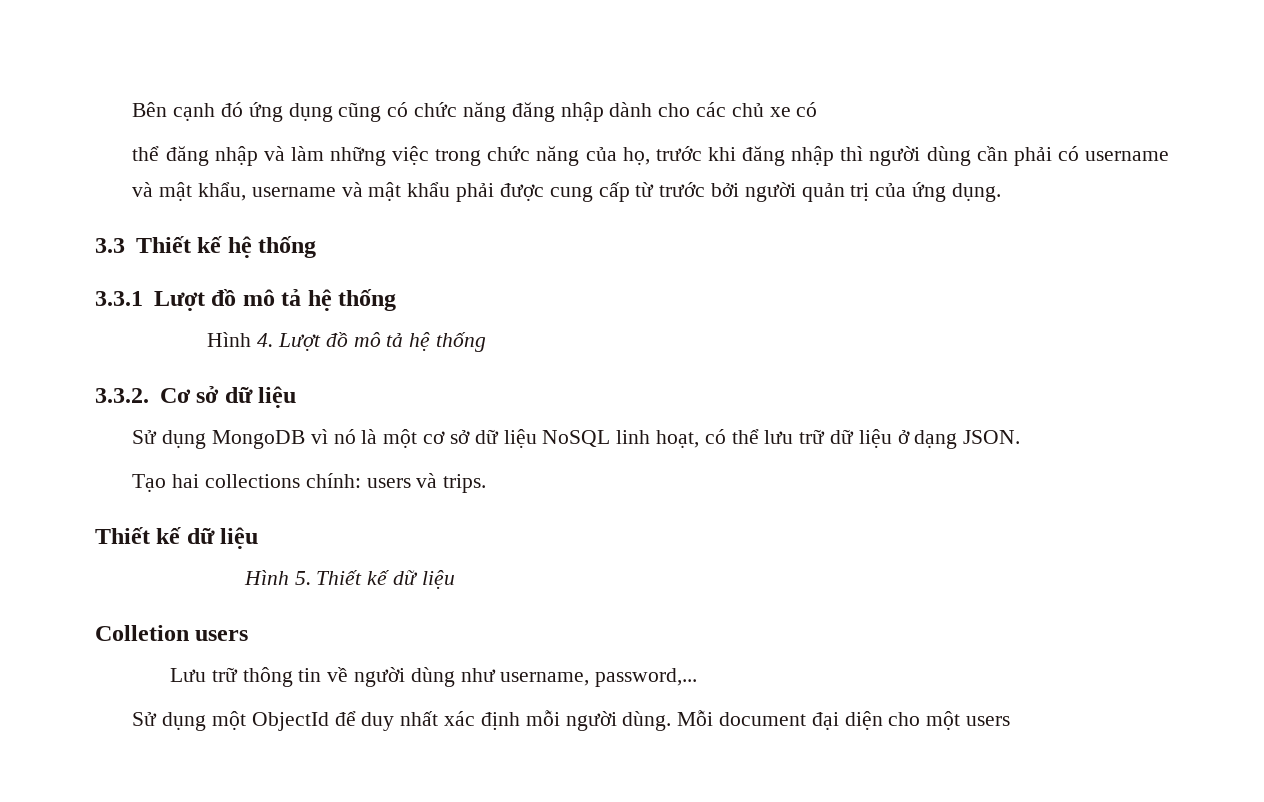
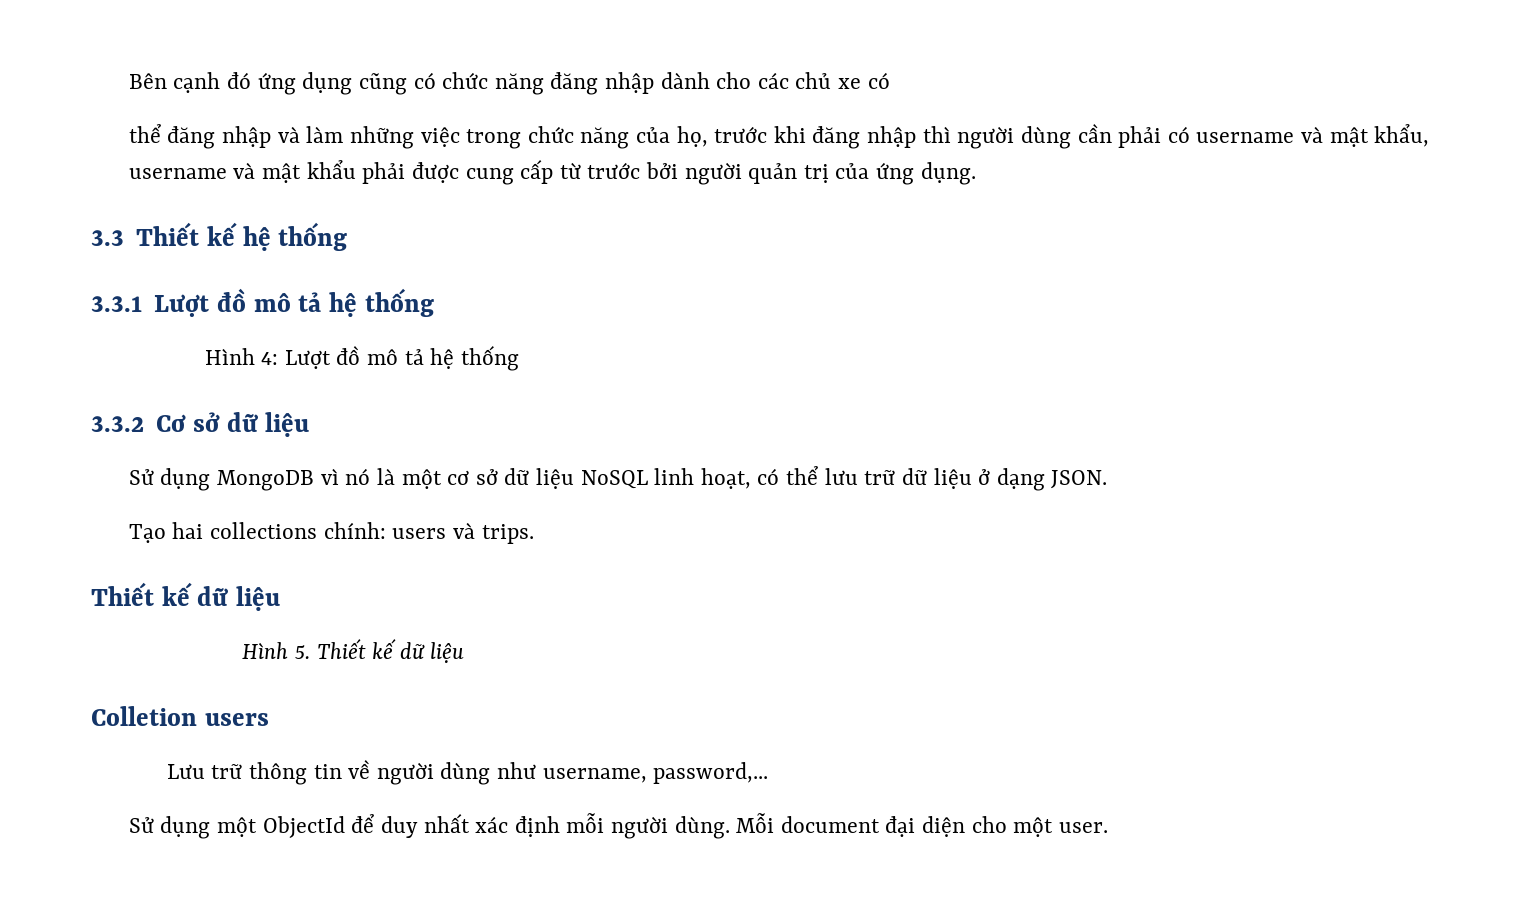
[257,332,486,352] [95,388,149,403] 4. Lượt đồ mô tả hệ thống // 3.3.2. -> [261,346,519,371] [91,416,144,432] 4: Lượt đồ mô tả hệ thống // 3.3.2
[965,716,1010,726] users -> [1058,822,1108,833] user.

